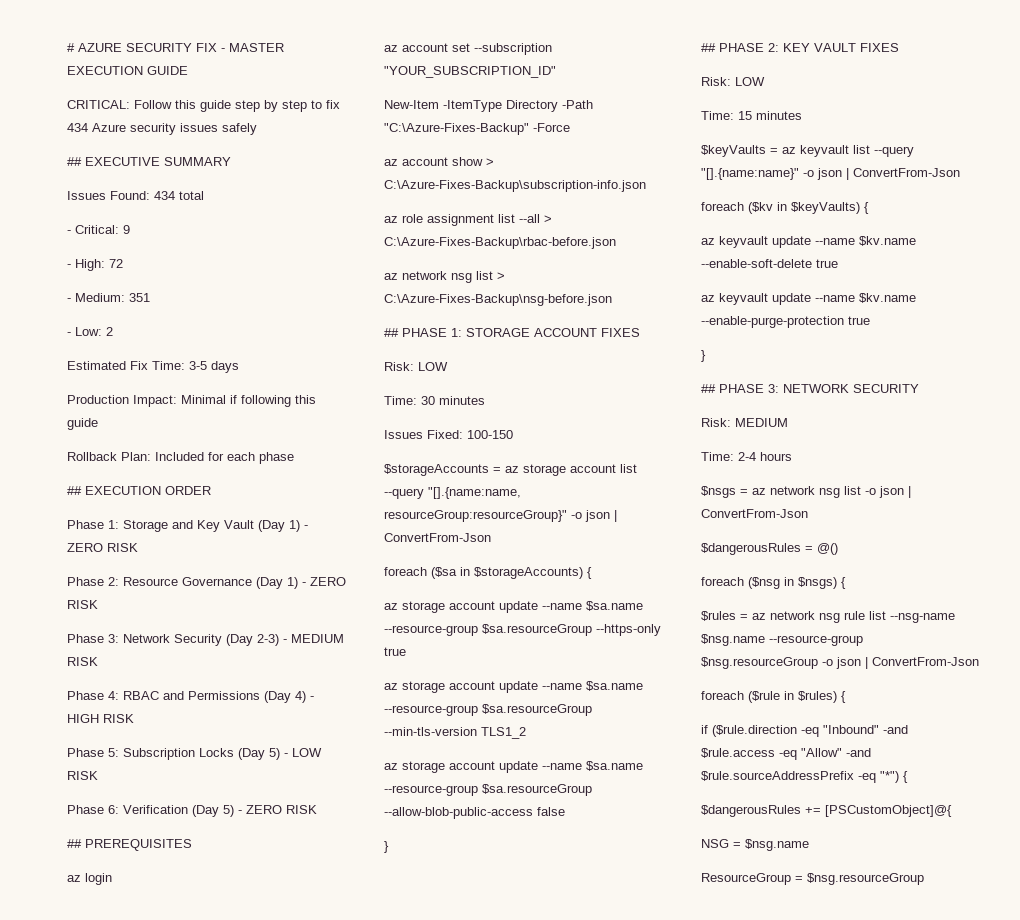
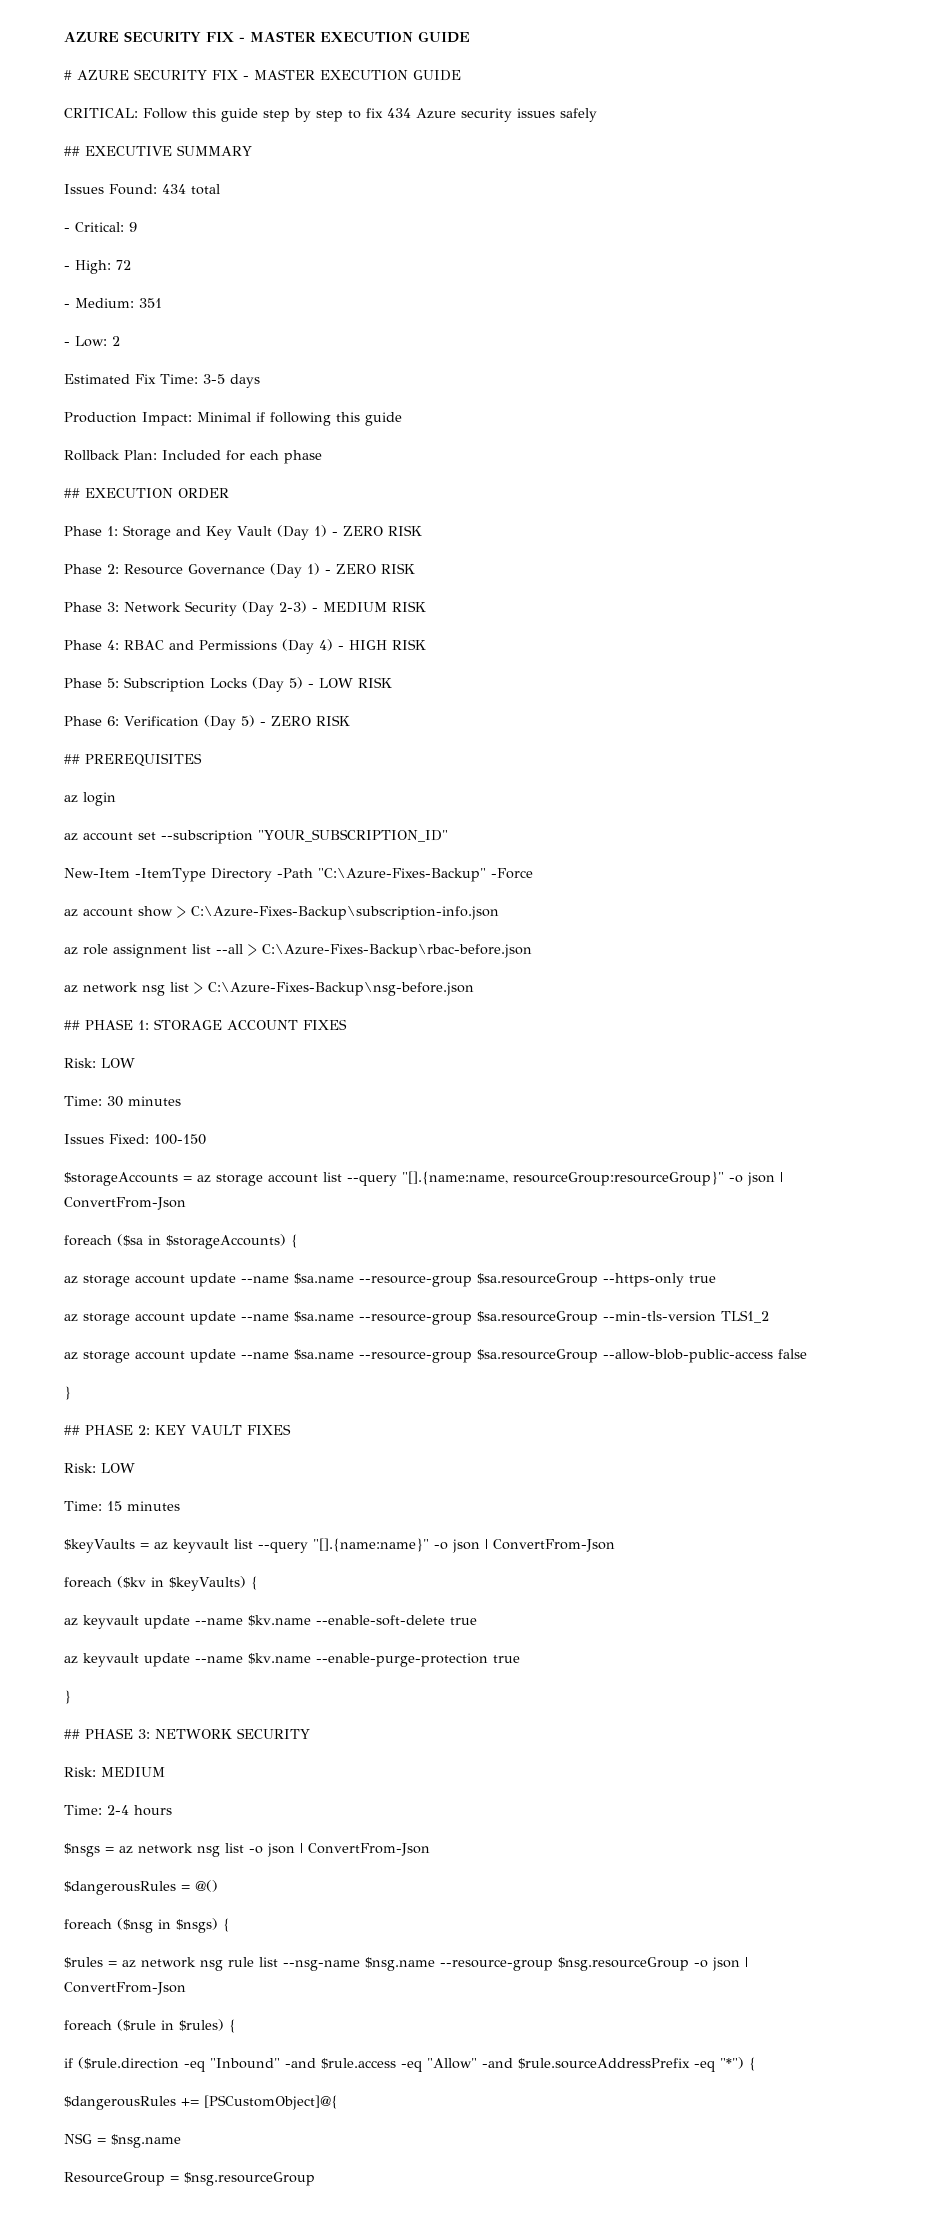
(67, 47) none -> [64,31,470,43] AZURE SECURITY FIX - MASTER EXECUTION GUIDE //

